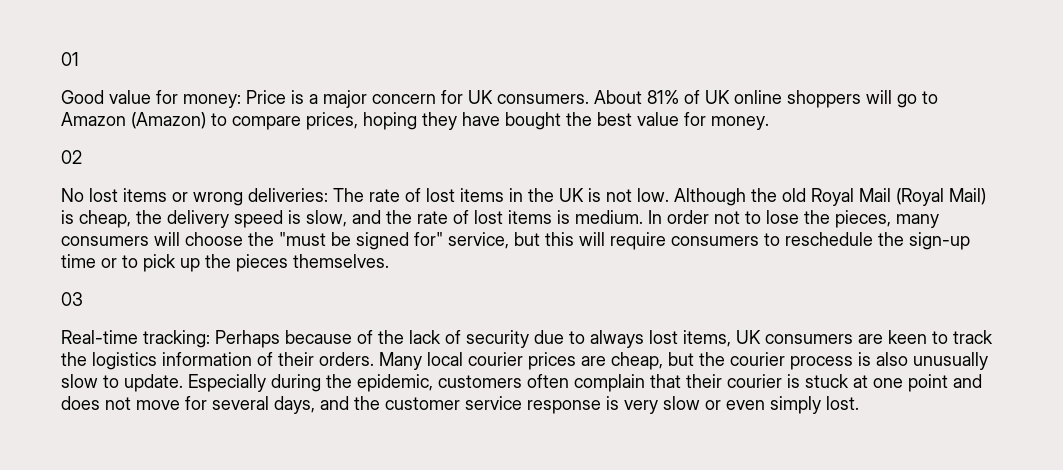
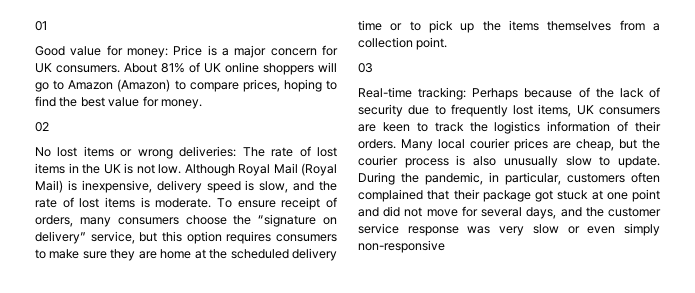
[422,112,561,130] they have bought -> [326,80,337,90] [35,96,56,107] to find
[751,188,806,202] the old -> (235, 170) none
[79,210,162,228] cheap, the -> [81,180,152,193] inexpensive,
[575,210,891,228] medium. In order not to lose the pieces, -> [155,197,337,210] [35,215,73,227] moderate. To ensure receipt of orders,
[154,232,180,246] will -> (179, 221) none
[279,232,970,250] "must be signed for" service, but this will require consumers to reschedule the sign-up -> [258,214,338,227] [35,231,337,244] [35,248,338,261] “signature on delivery” service, but this option requires consumers to make sure they are home at the scheduled delivery
[236,254,389,272] pieces themselves. -> [509,20,660,31] [358,37,448,50] items themselves from a collection point.
[590,330,644,348] always -> [450,104,508,117] frequently
[188,374,433,392] Especially during the epidemic, -> [358,172,561,185] During the pandemic, in particular,
[574,374,645,392] complain -> [358,189,423,202] complained
[727,374,800,388] courier is -> [482,190,553,202] package got
[61,396,100,410] does -> [383,206,401,217] did
[606,396,619,410] is -> [467,226,491,234] was
[826,396,859,410] lost. -> [358,240,445,253] non-responsive

